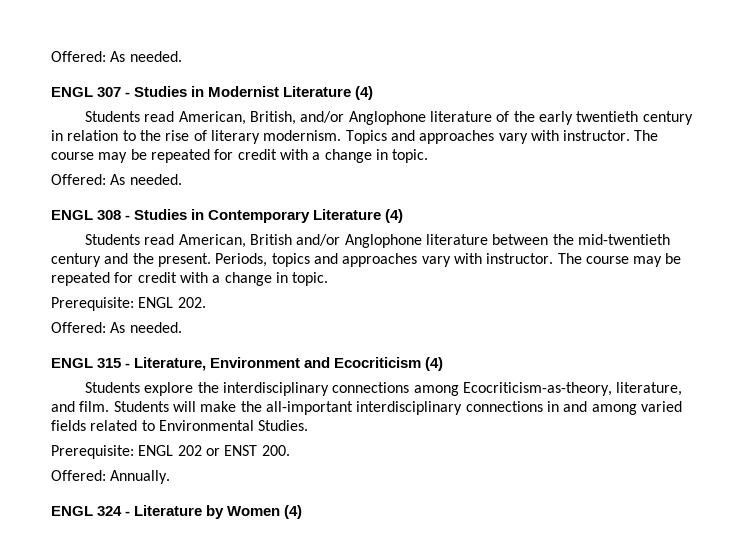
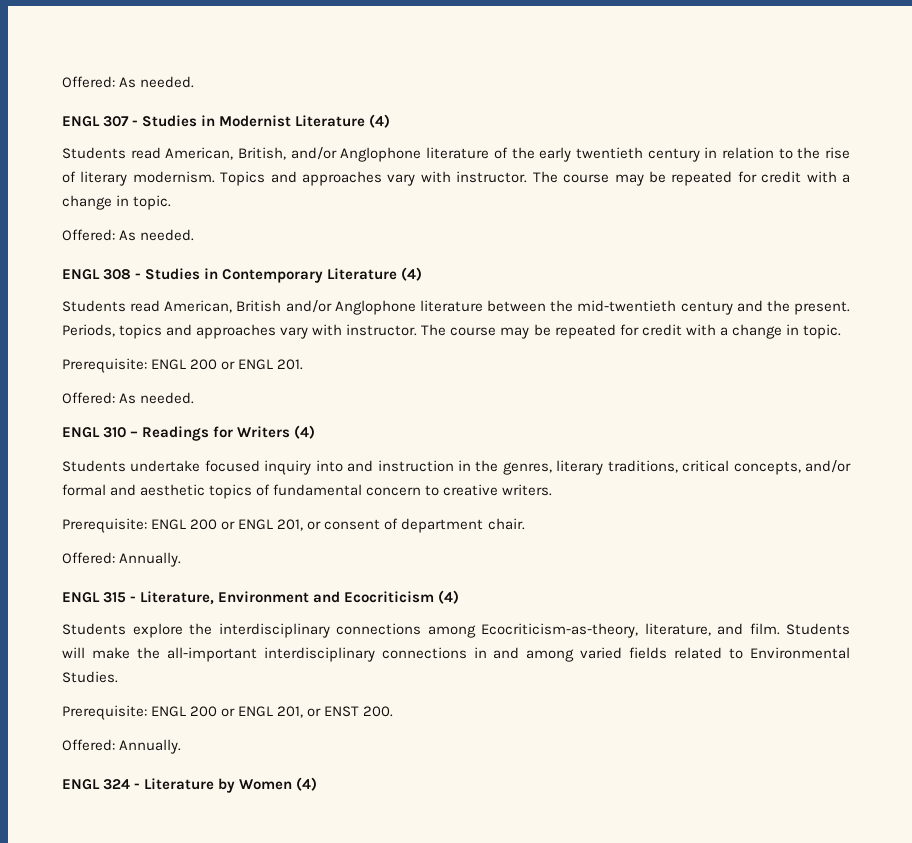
[177,297,206,308] [51,322,182,333] 202. // Offered: As needed. -> [190,359,304,370] [62,392,195,404] [62,425,316,441] [62,460,852,475] [62,484,553,499] [62,518,525,533] [62,552,182,567] 200 or ENGL 201. // Offered: As needed. // ENGL 310 – Readings for Writers (4) // Students undertake focused inquiry into and instruction in the genres, literary traditions, critical concepts, and/or formal and aesthetic topics of fundamental concern to creative writers. // Prerequisite: ENGL 200 or ENGL 201, or consent of department chair. // Offered: Annually.
[177,445,202,456] 202 -> [190,706,304,718] 200 or ENGL 201,

